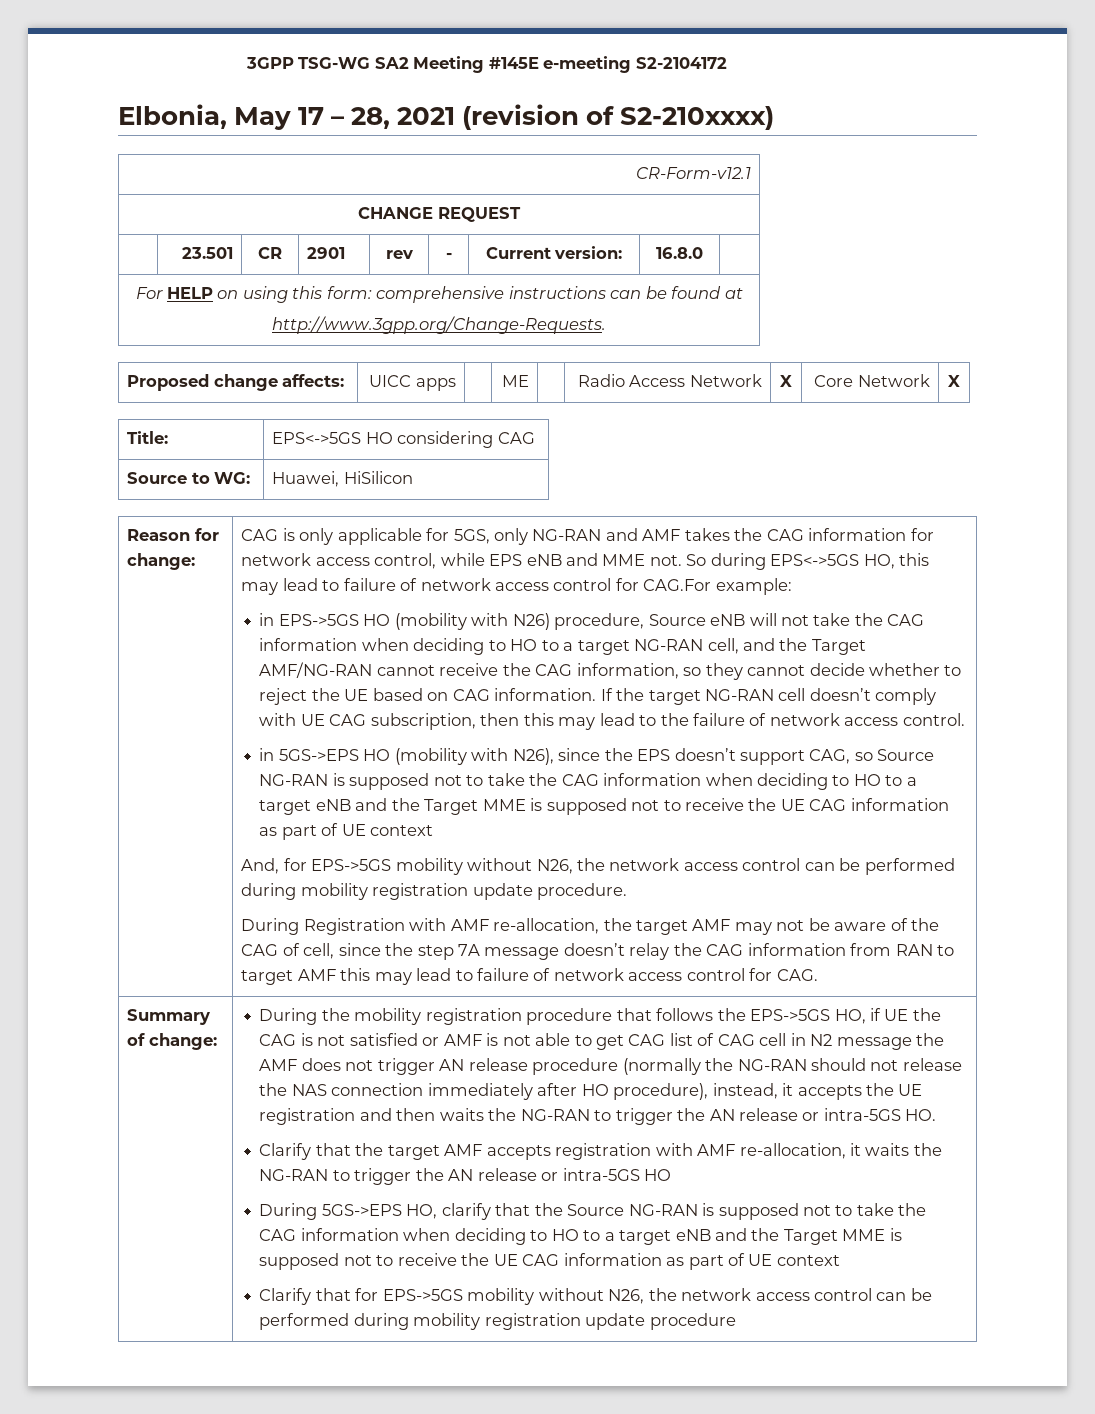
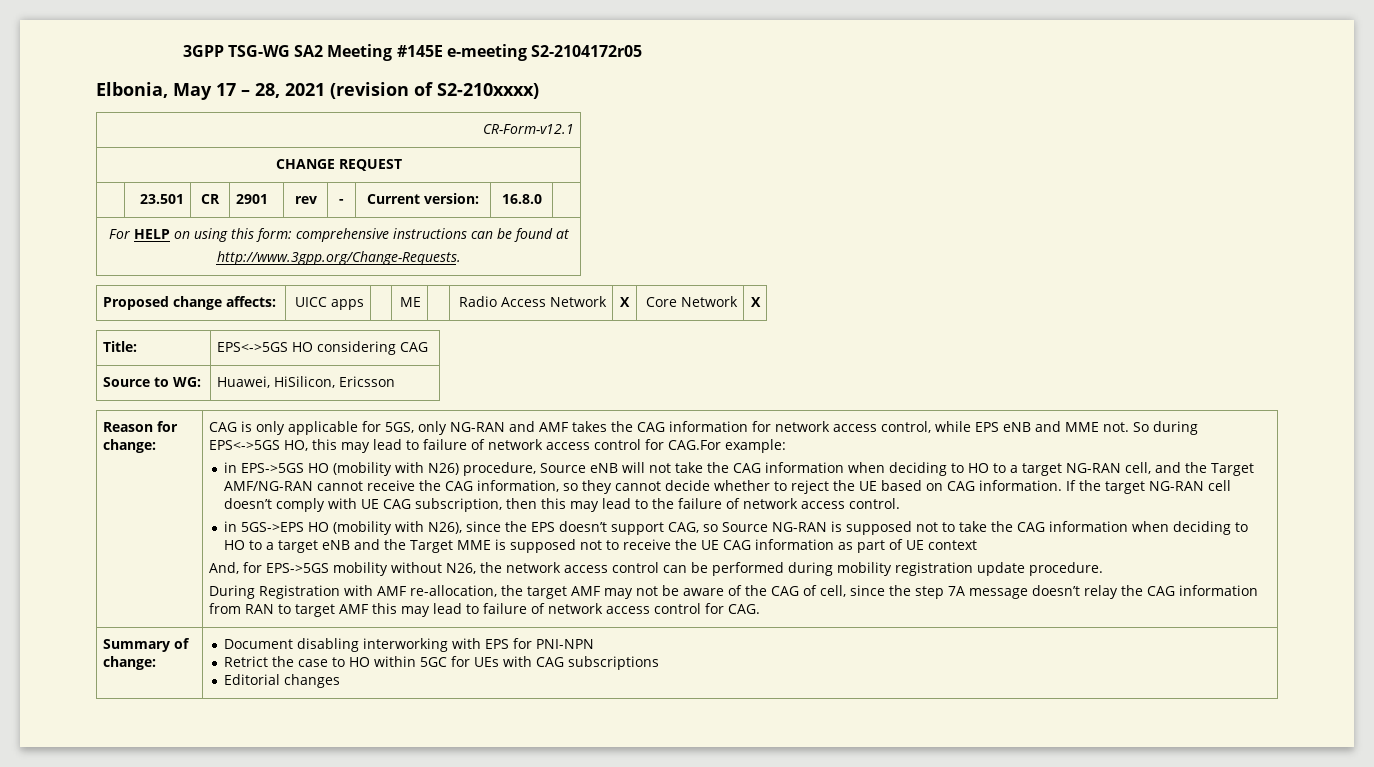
[635,57,727,69] S2-2104172 -> [530,45,642,57] S2-2104172r05
[343,471,413,484] HiSilicon -> [273,376,395,388] HiSilicon, Ericsson
[259,1008,941,1025] [259,1033,945,1050] [259,1058,962,1075] [259,1083,923,1100] [259,1108,937,1125] [259,1143,942,1160] [259,1168,672,1185] [259,1203,927,1220] [259,1228,902,1245] [259,1253,840,1270] [259,1288,932,1305] [259,1313,736,1330] During the mobility registration procedure that follows the EPS->5GS HO, if UE the CAG is not satisfied or AMF is not able to get CAG list of CAG cell in N2 message the AMF does not trigger AN release procedure (normally the NG-RAN should not release the NAS connection immediately after HO procedure), instead, it accepts the UE registration and then waits the NG-RAN to trigger the AN release or intra-5GS HO. // Clarify that the target AMF accepts registration with AMF re-allocation, it waits the NG-RAN to trigger the AN release or intra-5GS HO // During 5GS->EPS HO, clarify that the Source NG-RAN is supposed not to take the CAG information when deciding to HO to a target eNB and the Target MME is supposed not to receive the UE CAG information as part of UE context // Clarify that for EPS->5GS mobility without N26, the network access control can be performed during mobility registration update procedure -> [224,638,595,652] [224,656,660,670] [224,674,341,688] Document disabling interworking with EPS for PNI-NPN // Retrict the case to HO within 5GC for UEs with CAG subscriptions // Editorial changes

